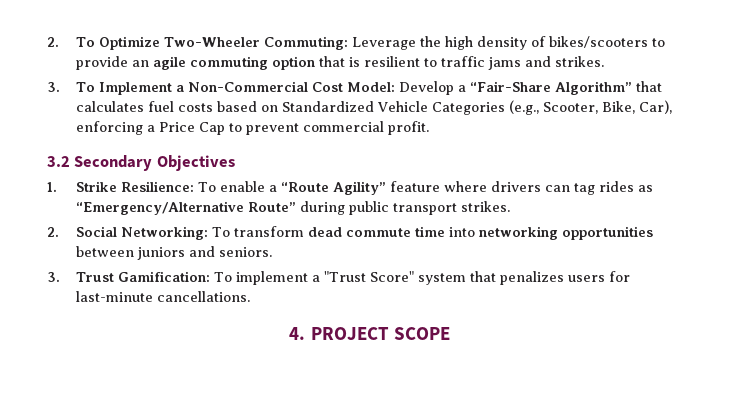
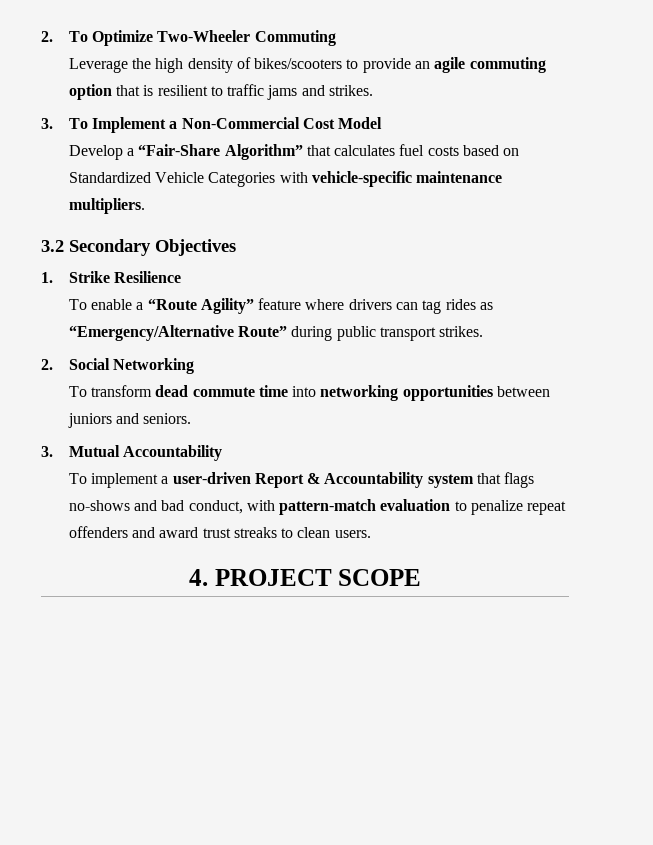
[263,36,348,50] Commuting: -> [254,30,336,46] Commuting //
[346,82,395,92] Model: -> [338,117,383,129] Model //
[508,100,672,115] [75,121,429,135] (e.g., Scooter, Bike, Car), enforcing a Price Cap to prevent commercial profit. -> [279,171,503,187] [68,198,145,214] with vehicle-specific maintenance multipliers.
[120,181,194,192] Resilience: -> [113,271,181,283] Resilience //
[120,226,208,240] Networking: -> [112,358,194,374] Networking //
[75,271,210,282] Trust Gamification: -> [68,445,222,461] Mutual Accountability //
[323,271,630,285] [75,291,250,302] "Trust Score" system that penalizes users for last-minute cancellations. -> [172,472,535,488] [68,499,567,515] [68,526,371,538] user-driven Report & Accountability system that flags no-shows and bad conduct, with pattern-match evaluation to penalize repeat offenders and award trust streaks to clean users.

